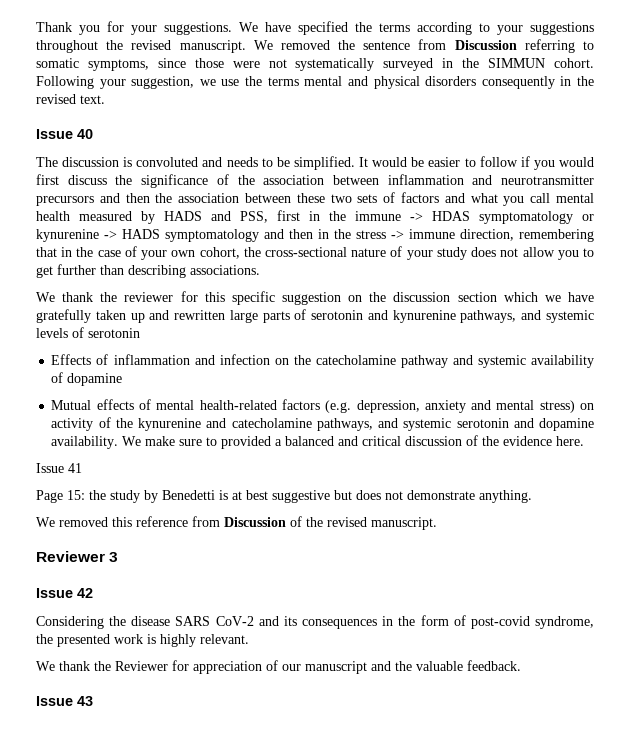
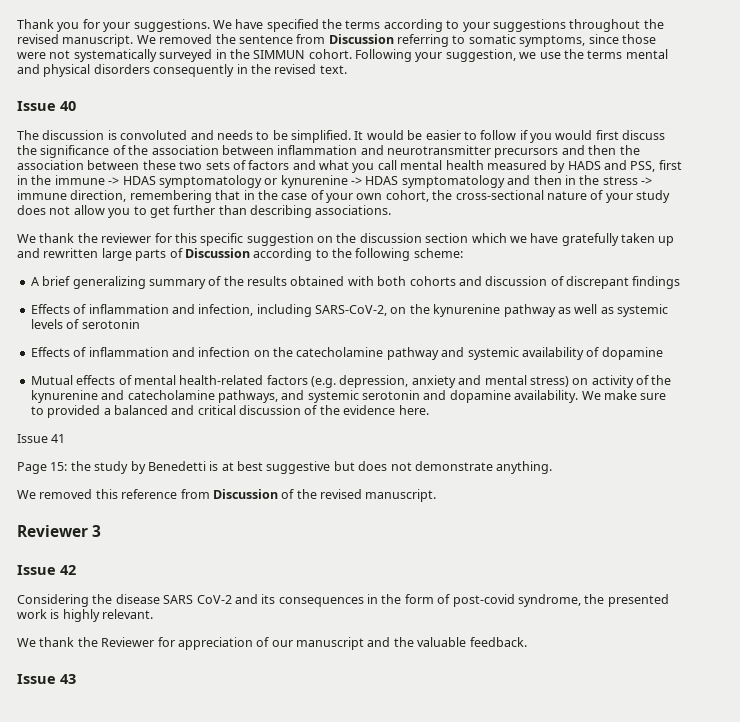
[122,229,160,239] HADS -> [365,176,399,185] HDAS
[311,310,542,323] serotonin and kynurenine pathways, and -> [184,248,463,261] [30,276,681,289] [30,304,614,317] Discussion according to the following scheme: // A brief generalizing summary of the results obtained with both cohorts and discussion of discrepant findings // Effects of inflammation and infection, including SARS-CoV-2, on the kynurenine pathway as well as

